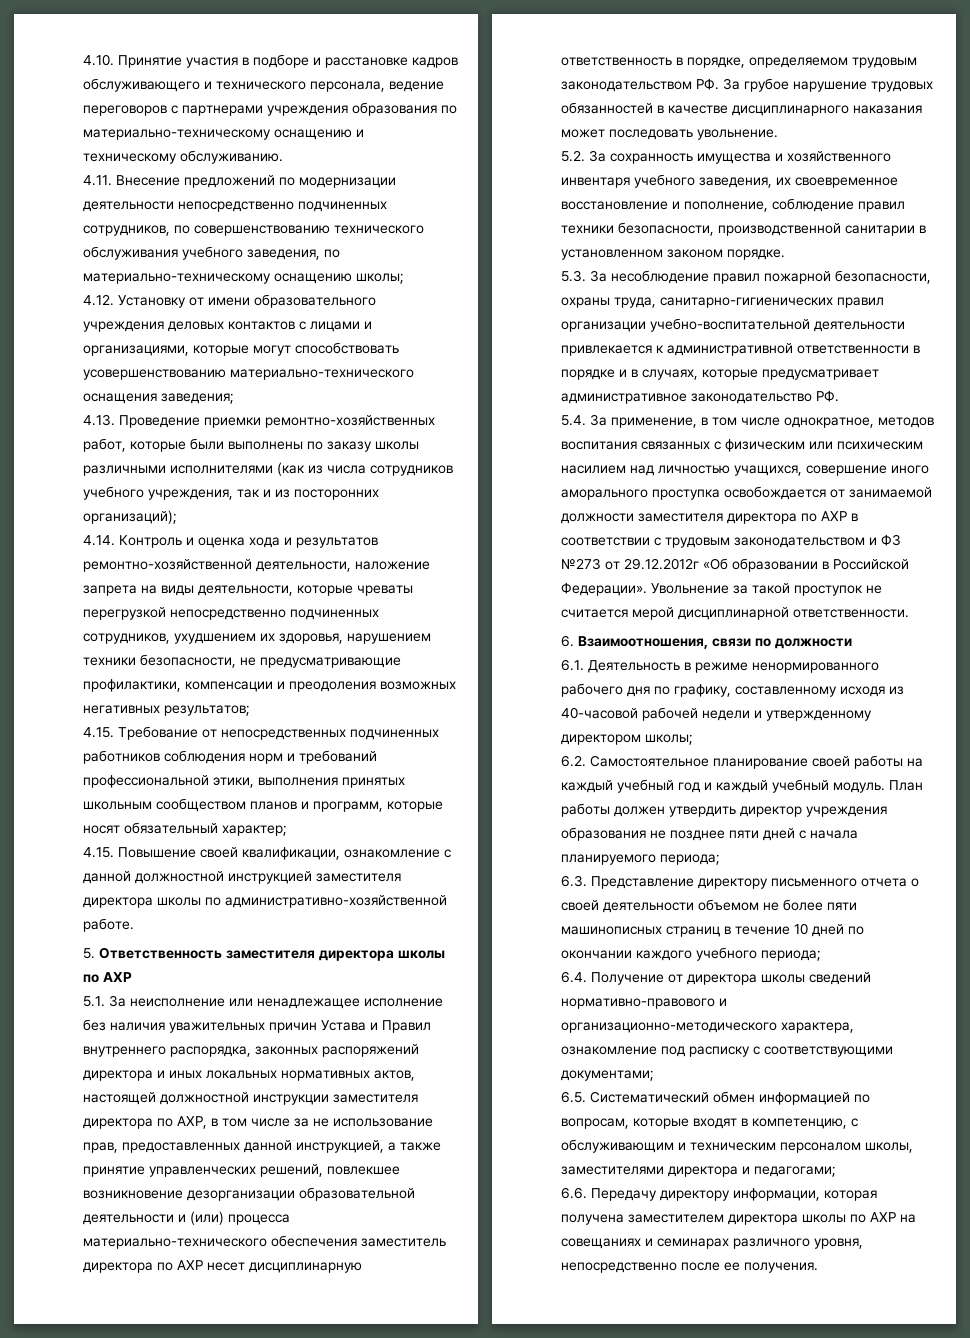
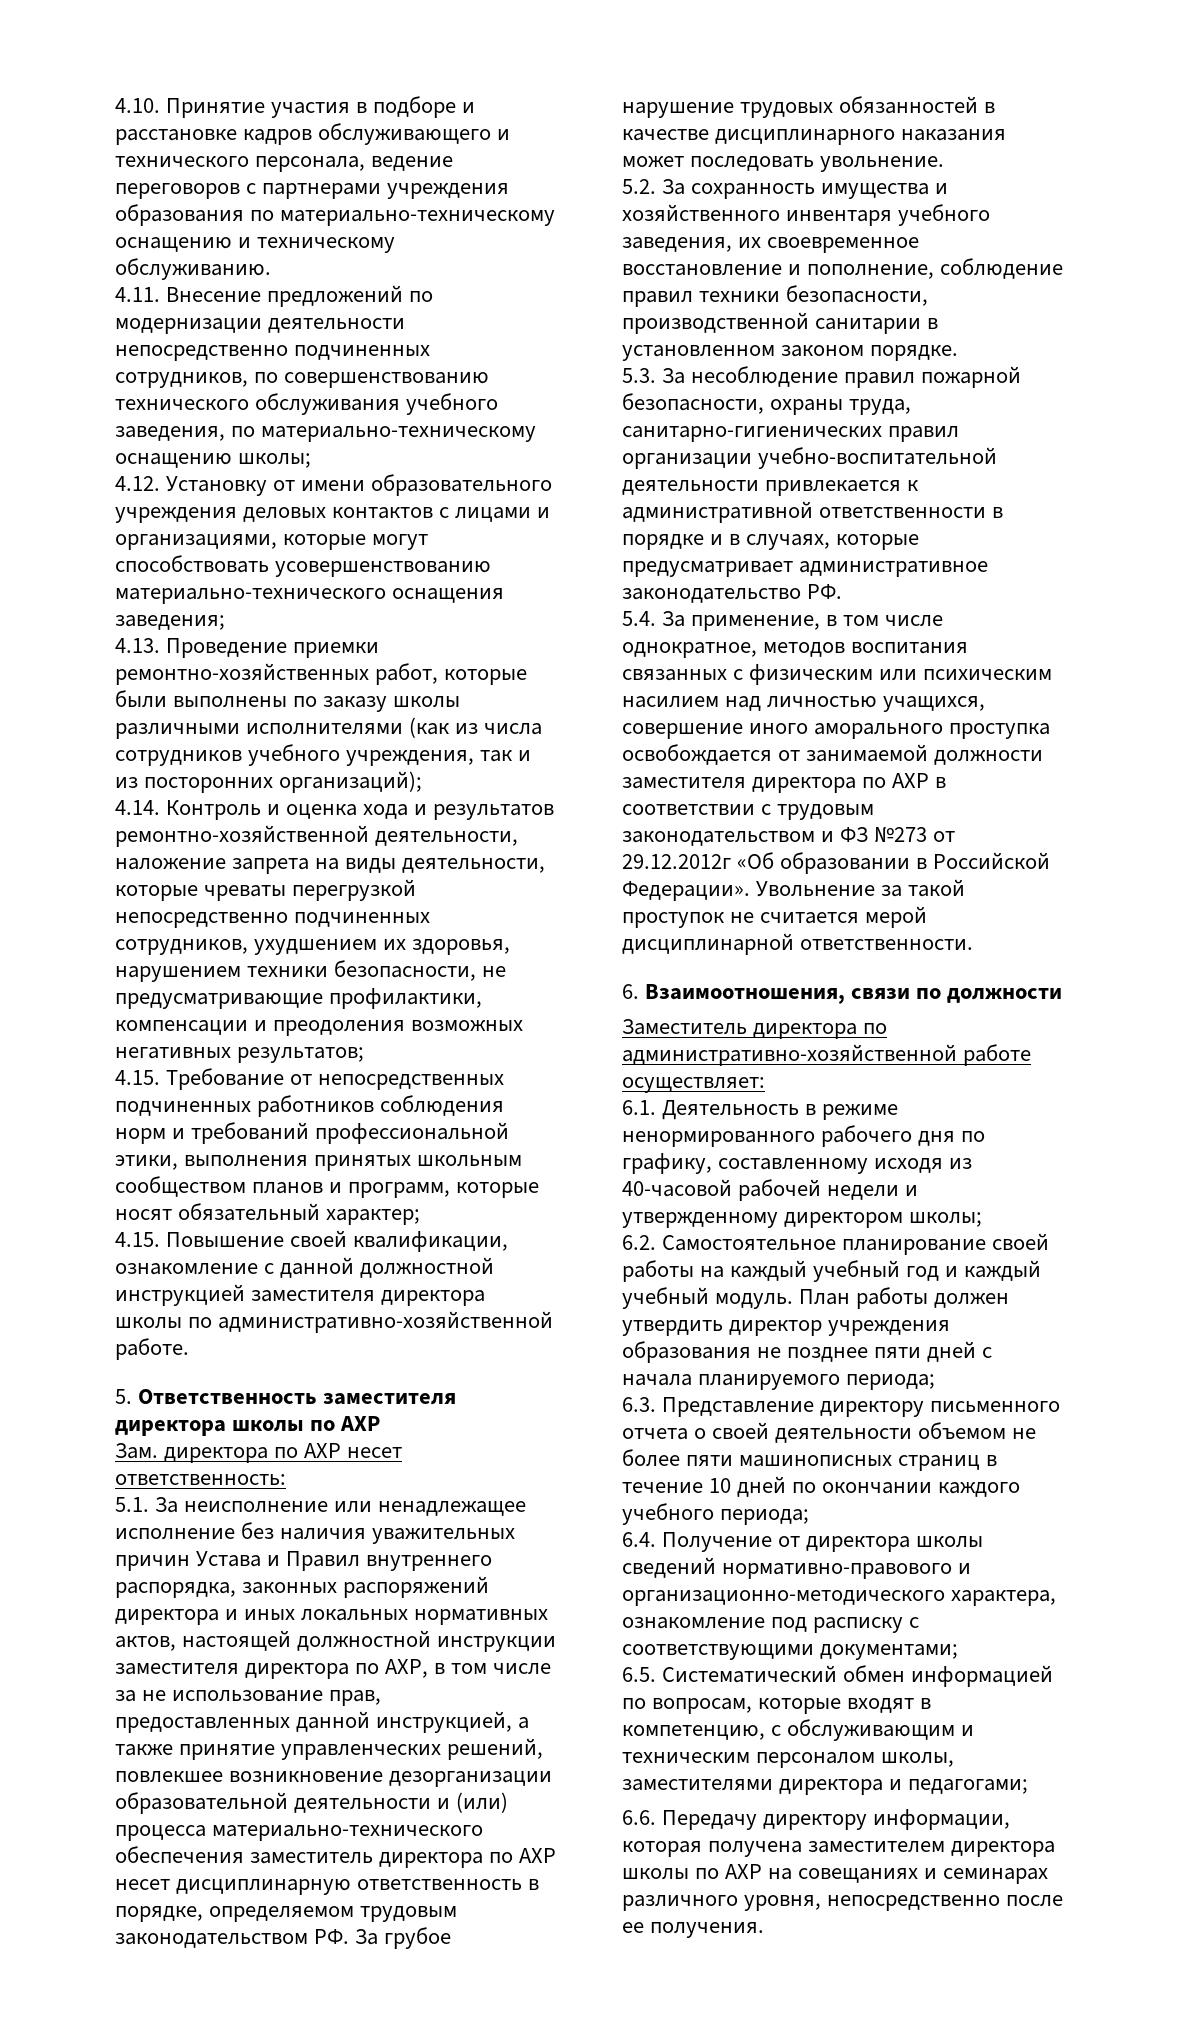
(132, 977) none -> [115,1443,403,1463] [115,1474,286,1485] // Зам. директора по АХР несет ответственность:
(852, 643) none -> [622,1019,888,1039] [622,1044,1032,1066] [622,1077,765,1093] // Заместитель директора по административно-хозяйственной работе осуществляет:

